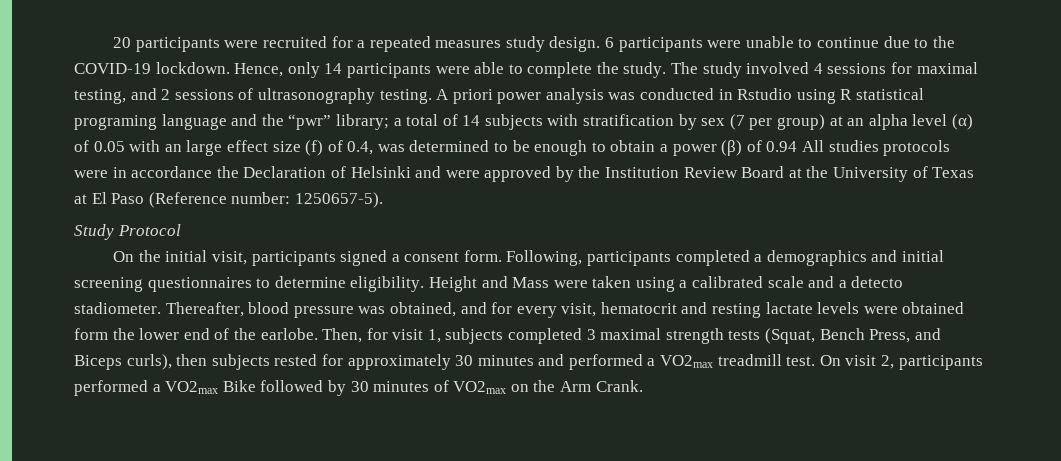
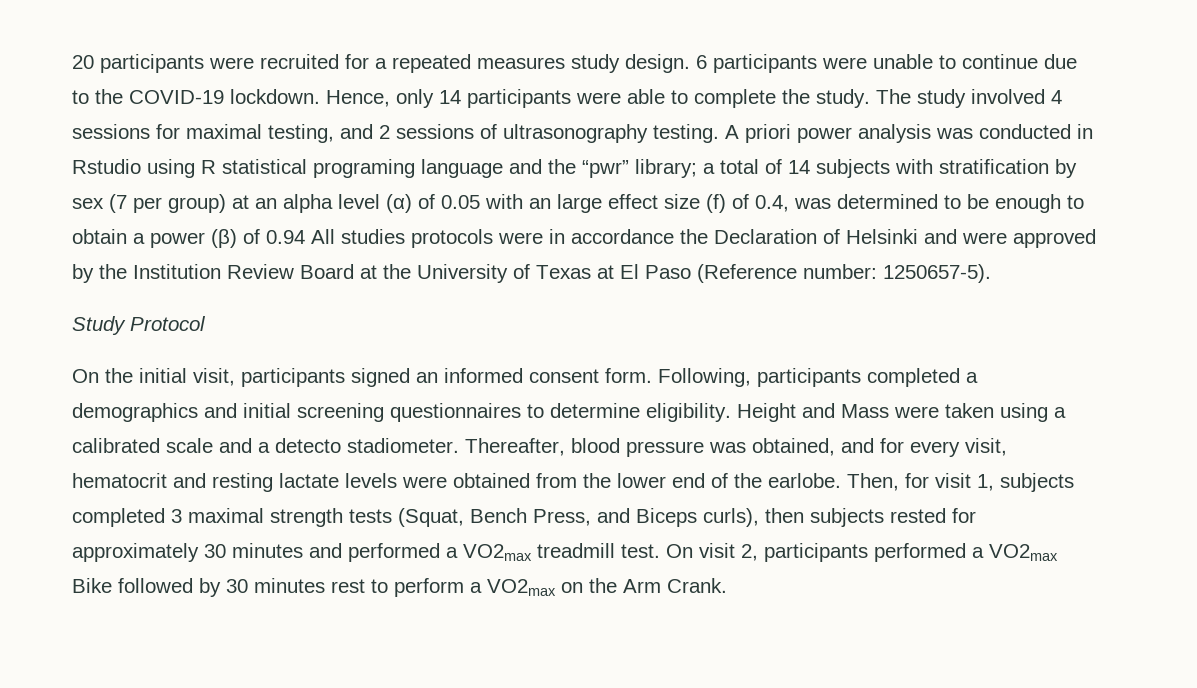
[391,254,400,262] a -> [416,368,523,383] an informed
[74,328,108,340] form -> [536,473,577,488] from
[433,380,449,392] of -> [331,578,482,597] rest to perform a

